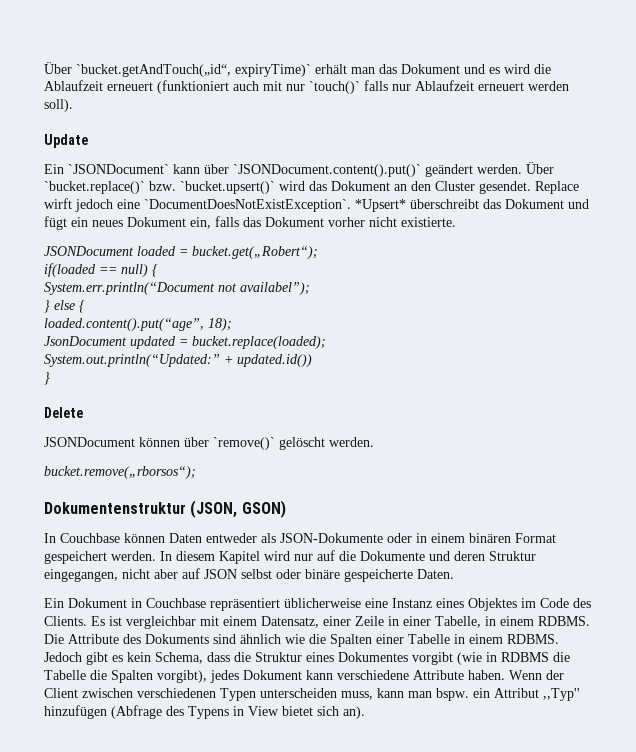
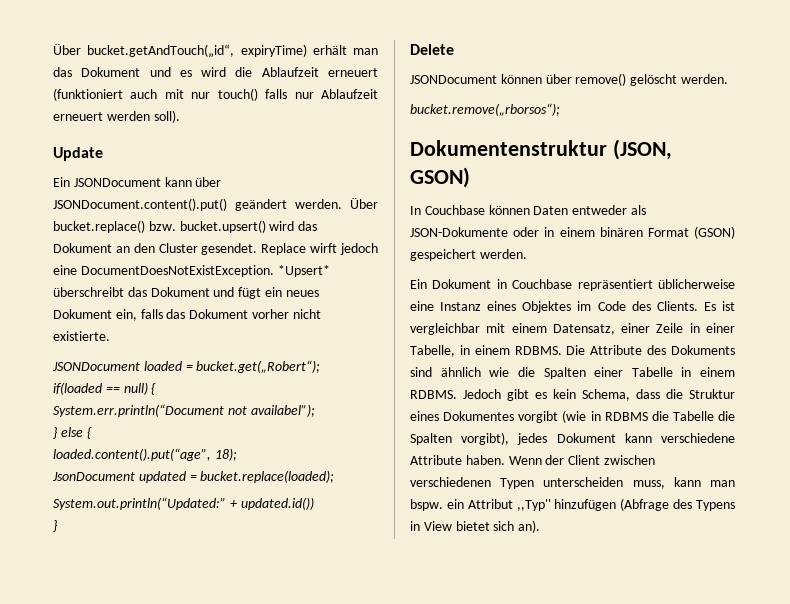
[44,62,311,77] Über `bucket.getAndTouch(„id“, expiryTime)` -> [53,44,307,58] Über bucket.getAndTouch(„id“, expiryTime)
[309,81,360,94] `touch()` -> [217,88,258,101] touch()
[68,164,169,174] `JSONDocument` -> [73,178,161,187] JSONDocument
[233,164,421,177] `JSONDocument.content().put()` -> [53,198,227,211] JSONDocument.content().put()
[44,181,275,194] `bucket.replace()` bzw. `bucket.upsert()` -> [53,220,266,233] bucket.replace() bzw. bucket.upsert()
[144,199,351,212] `DocumentDoesNotExistException`. -> [80,265,274,277] DocumentDoesNotExistException.
[213,437,275,450] `remove()` -> [575,73,627,86] remove()
(556, 538) none -> [694,226,735,239] (GSON)
[160,550,536,564] [44,568,454,582] In diesem Kapitel wird nur auf die Dokumente und deren Struktur eingegangen, nicht aber auf JSON selbst oder binäre gespeicherte Daten. -> (527, 254) none

